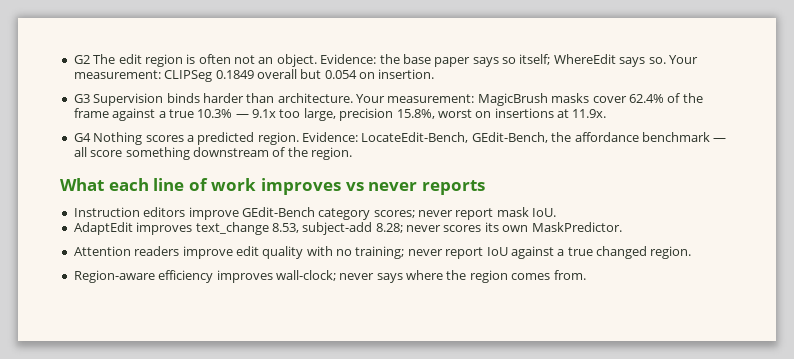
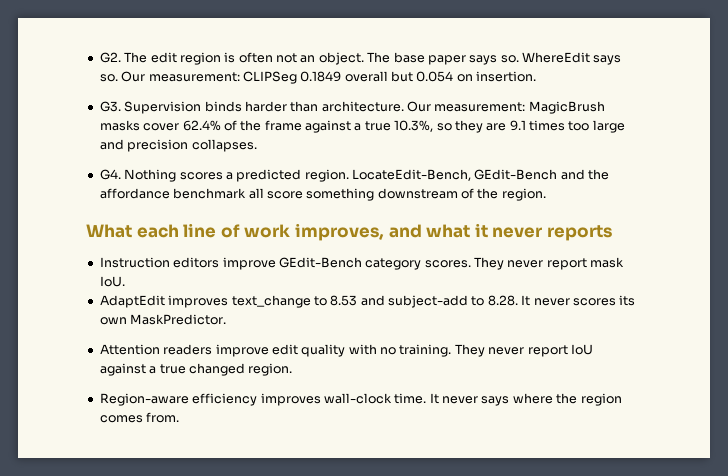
[73,55,90,64] G2 -> [99,52,121,63] G2.
[320,54,400,64] Evidence: the -> [367,52,391,63] The
[502,54,551,65] so itself; -> [500,55,519,63] so.
[668,55,698,64] Your -> [121,71,146,82] Our
[73,94,90,103] G3 -> [99,101,121,112] G3.
[356,94,385,103] Your -> [407,101,431,112] Our
[197,108,607,121] [73,133,91,142] 10.3% — 9.1x too large, precision 15.8%, worst on insertions at 11.9x. // G4 -> [394,120,625,133] [99,139,257,152] [99,169,121,180] 10.3%, so they are 9.1 times too large and precision collapses. // G4.
[302,132,548,143] Evidence: LocateEdit-Bench, GEdit-Bench, -> [352,169,585,181] LocateEdit-Bench, GEdit-Bench and
[713,138,727,142] — -> (247, 193) none
[260,178,364,195] improves vs -> [294,223,488,241] improves, and what it
[373,210,415,218] scores; -> [424,257,504,270] scores. They
[271,222,403,235] 8.53, subject-add 8.28; -> [313,295,531,308] to 8.53 and subject-add to 8.28. It
[355,246,405,259] training; -> [399,344,485,357] training. They
[275,270,336,281] wall-clock; -> [323,393,439,404] wall-clock time. It

